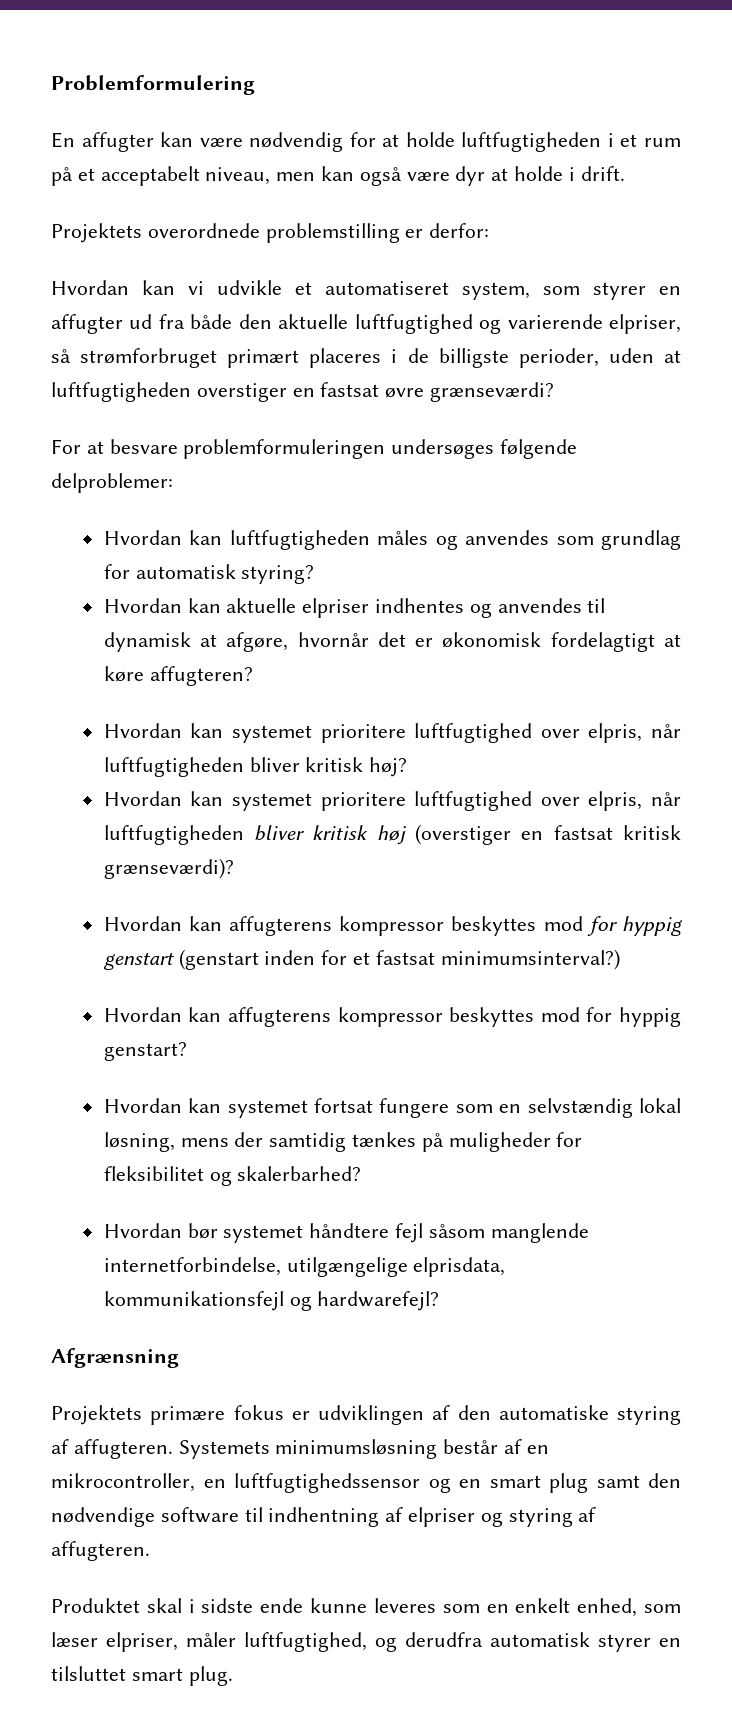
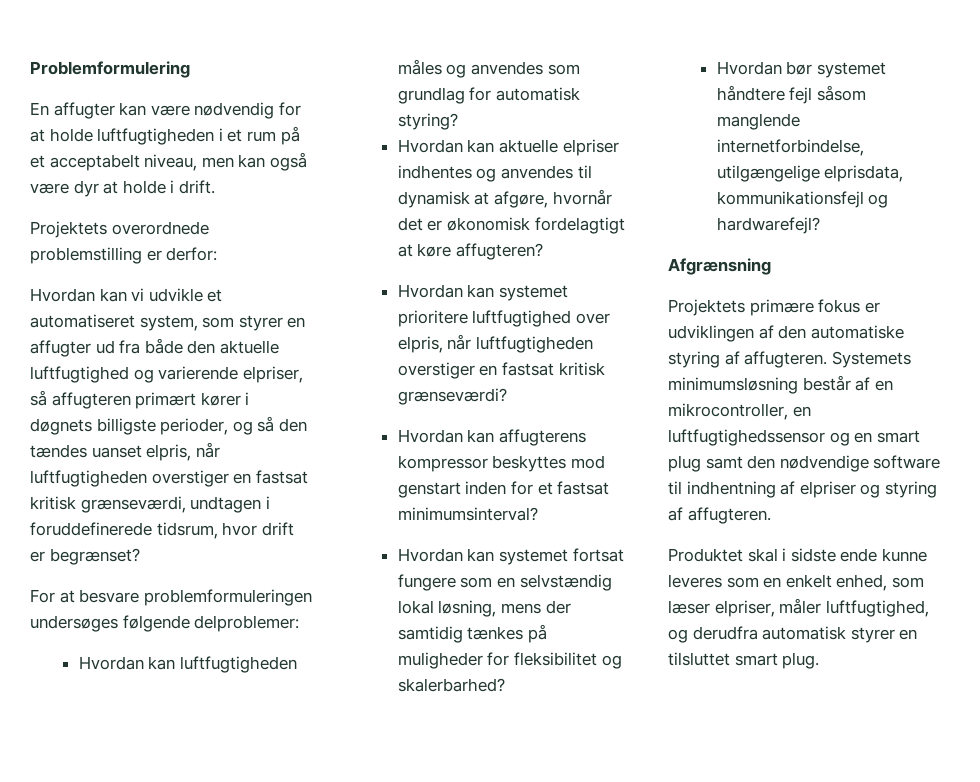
[80,348,681,368] [51,382,555,402] strømforbruget primært placeres i de billigste perioder, uden at luftfugtigheden overstiger en fastsat øvre grænseværdi? -> [51,392,250,409] [30,416,307,435] [30,442,220,461] [30,470,308,487] [30,496,270,513] [30,522,294,539] [30,548,140,565] affugteren primært kører i døgnets billigste perioder, og så den tændes uanset elpris, når luftfugtigheden overstiger en fastsat kritisk grænseværdi, undtagen i foruddefinerede tidsrum, hvor drift er begrænset?
[249,757,408,777] [103,791,681,811] [103,824,681,845] [103,858,234,879] [103,916,682,936] [103,949,620,970] [103,1007,681,1027] [103,1042,187,1061] bliver kritisk høj? // Hvordan kan systemet prioritere luftfugtighed over elpris, når luftfugtigheden bliver kritisk høj (overstiger en fastsat kritisk grænseværdi)? // Hvordan kan affugterens kompressor beskyttes mod for hyppig genstart (genstart inden for et fastsat minimumsinterval?) // Hvordan kan affugterens kompressor beskyttes mod for hyppig genstart? -> [397,362,605,379] [397,388,507,405] [397,429,586,446] [397,455,605,472] [397,481,610,498] [397,507,538,521] overstiger en fastsat kritisk grænseværdi? // Hvordan kan affugterens kompressor beskyttes mod genstart inden for et fastsat minimumsinterval?

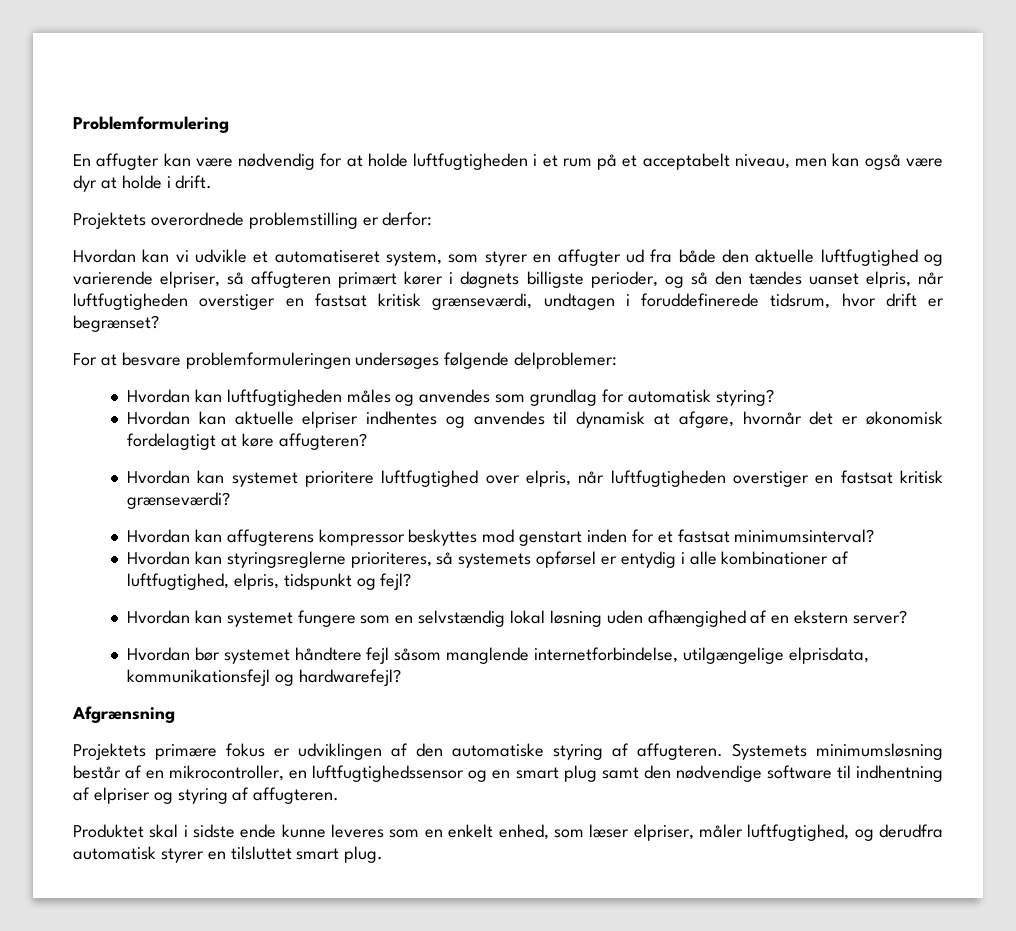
[397,548,624,565] // Hvordan kan systemet fortsat -> [126,551,850,568] [126,573,412,590] [126,610,293,627] // Hvordan kan styringsreglerne prioriteres, så systemets opførsel er entydig i alle kombinationer af luftfugtighed, elpris, tidspunkt og fejl? // Hvordan kan systemet
[438,600,571,617] [397,624,547,643] [397,652,622,669] [397,678,505,692] løsning, mens der samtidig tænkes på muligheder for fleksibilitet og skalerbarhed? -> [549,610,907,627] løsning uden afhængighed af en ekstern server?

